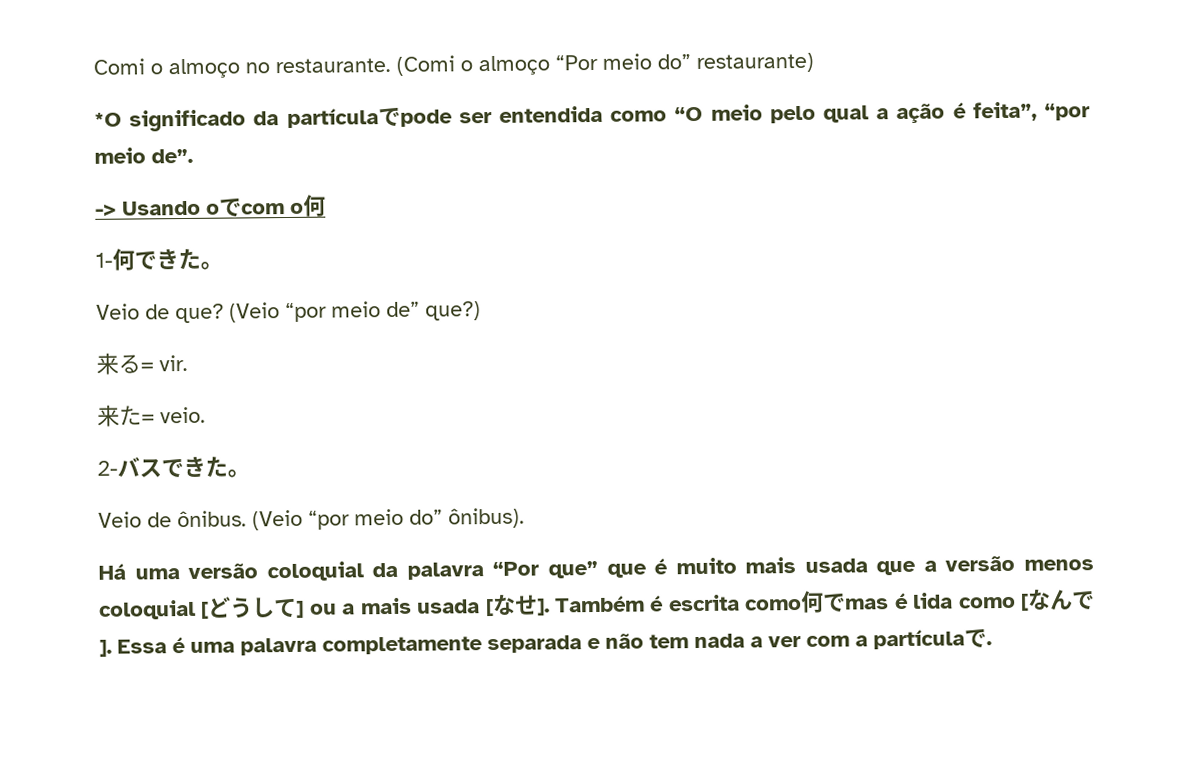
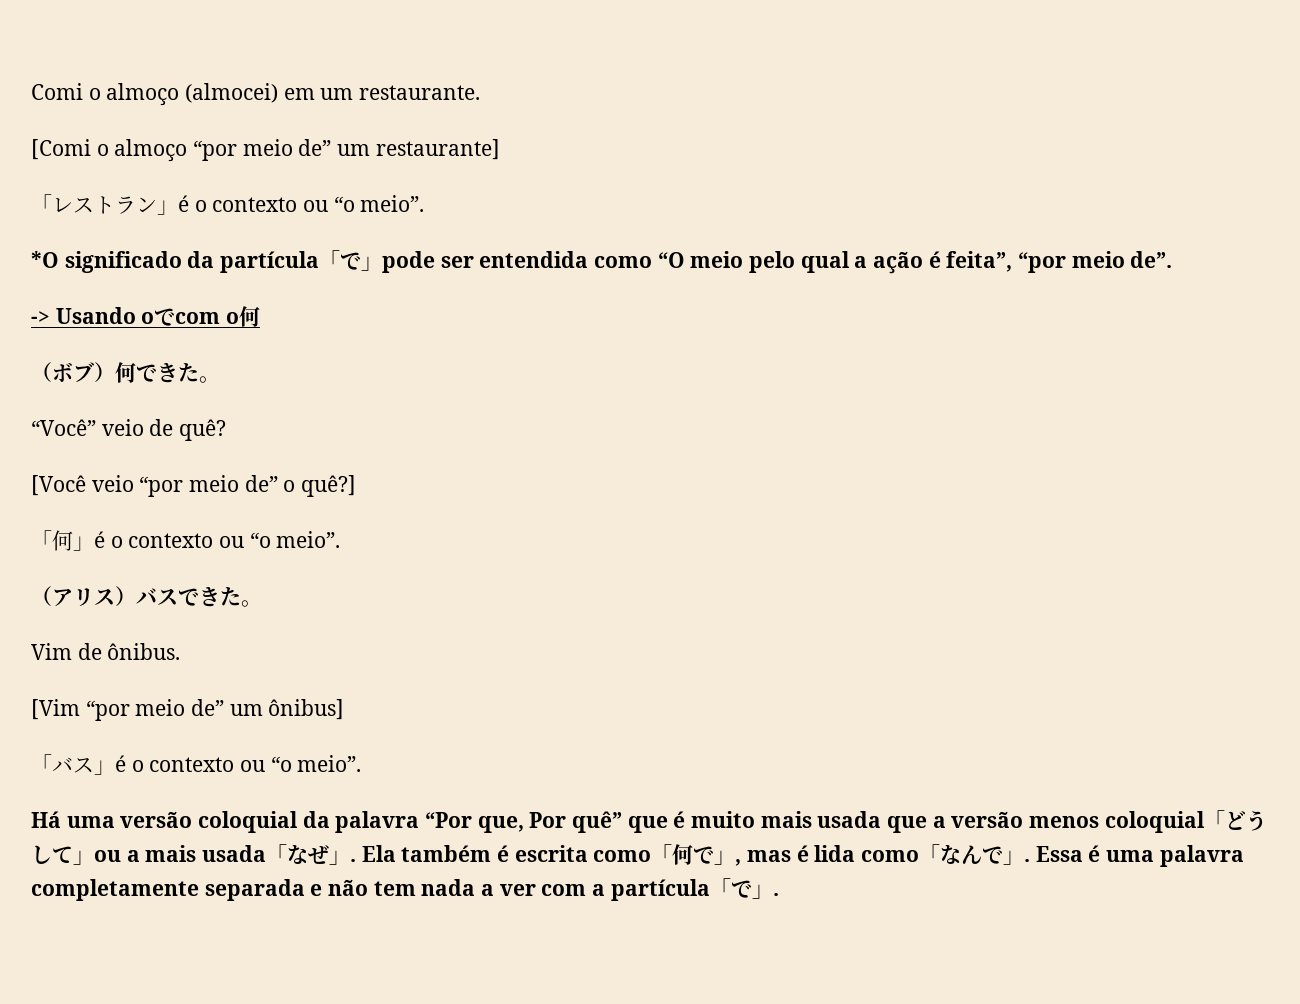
[245,62,270,74] no -> [185,83,354,103] (almocei) em um
[396,52,814,76] (Comi o almoço “Por meio do” restaurante) -> [31,139,500,162] [31,194,425,215] // [Comi o almoço “por meio de” um restaurante] // 「レストラン」é o contexto ou “o meio”.
[377,107,401,127] で -> [319,250,383,271] 「で」
[95,252,113,268] 1- -> [31,362,115,383] （ボブ）
[96,301,481,324] [96,352,188,375] [97,404,206,427] [97,460,118,476] Veio de que? (Veio “por meio de” que?) // 来る= vir. // 来た= veio. // 2- -> [31,419,227,441] [31,475,357,497] [31,530,341,551] [31,586,136,607] “Você” veio de quê? // [Você veio “por meio de” o quê?] // 「何」é o contexto ou “o meio”. // （アリス）
[98,511,142,528] Veio -> [31,643,72,660] Vim
[252,507,525,531] (Veio “por meio do” ônibus). -> [31,699,345,721] [31,754,362,775] // [Vim “por meio de” um ônibus] // 「バス」é o contexto ou “o meio”.
[547,560,598,579] que” -> [477,811,623,833] que, Por quê”
[201,601,210,619] [ -> [1203,810,1225,828] 「
[296,600,305,618] ] -> [73,850,94,865] 」
[485,590,847,617] [なせ]. Também é escrita como何で -> [266,844,742,866] 「なぜ」. Ela também é escrita como「何で」,
[1021,588,1095,611] [99,639,112,657] [なんで]. -> [919,844,1031,865] 「なんで」.
[964,629,987,648] で -> [709,878,773,899] 「で」

